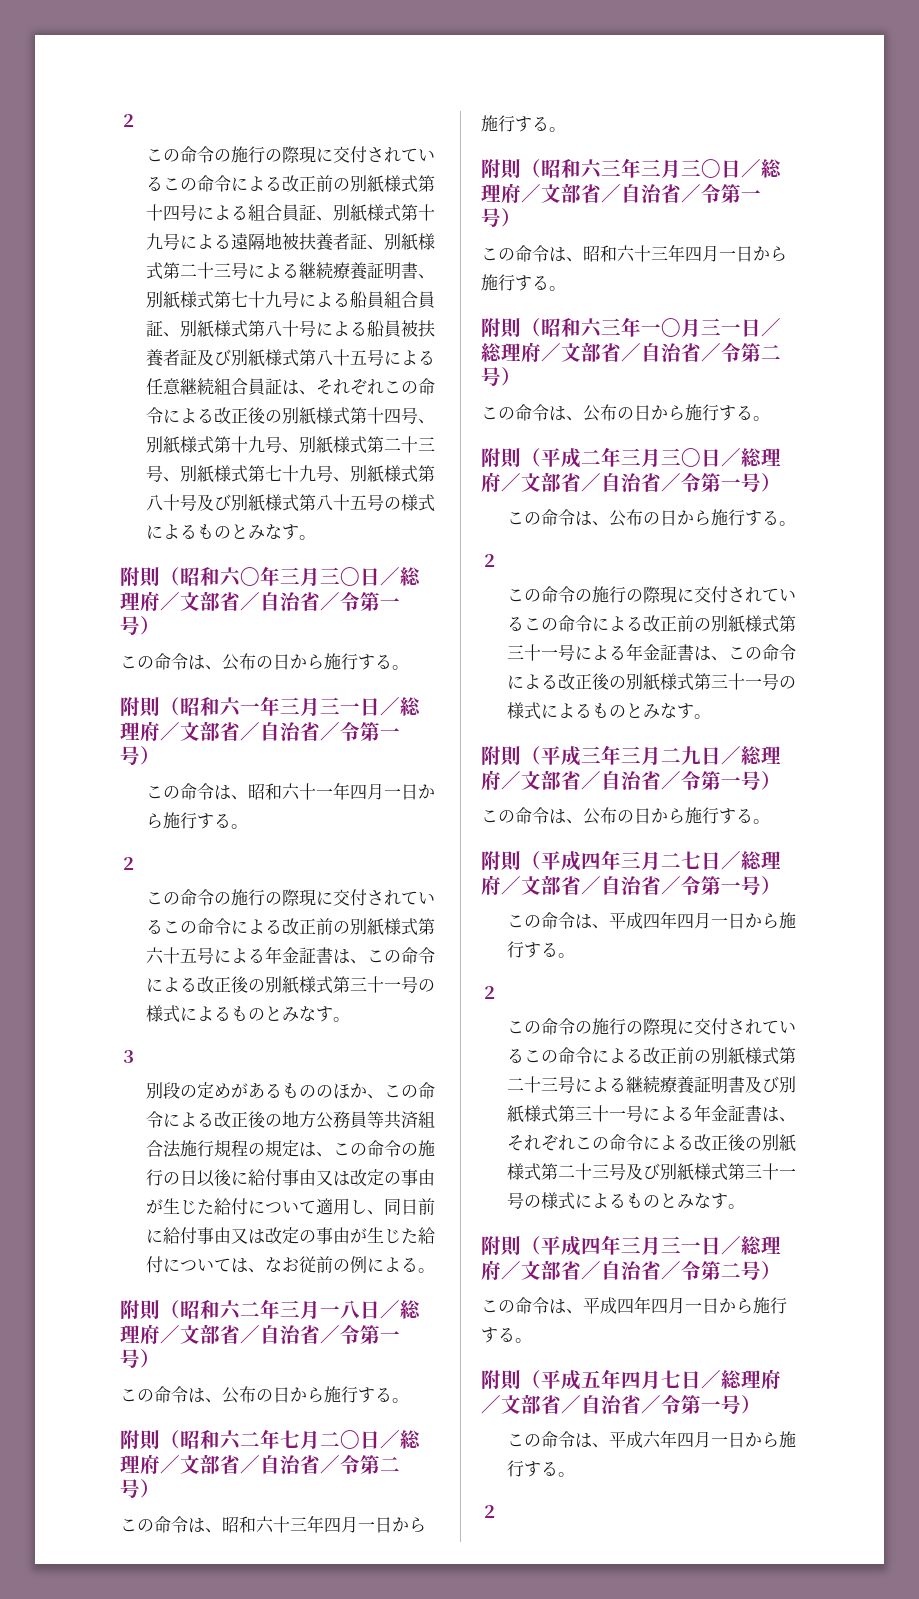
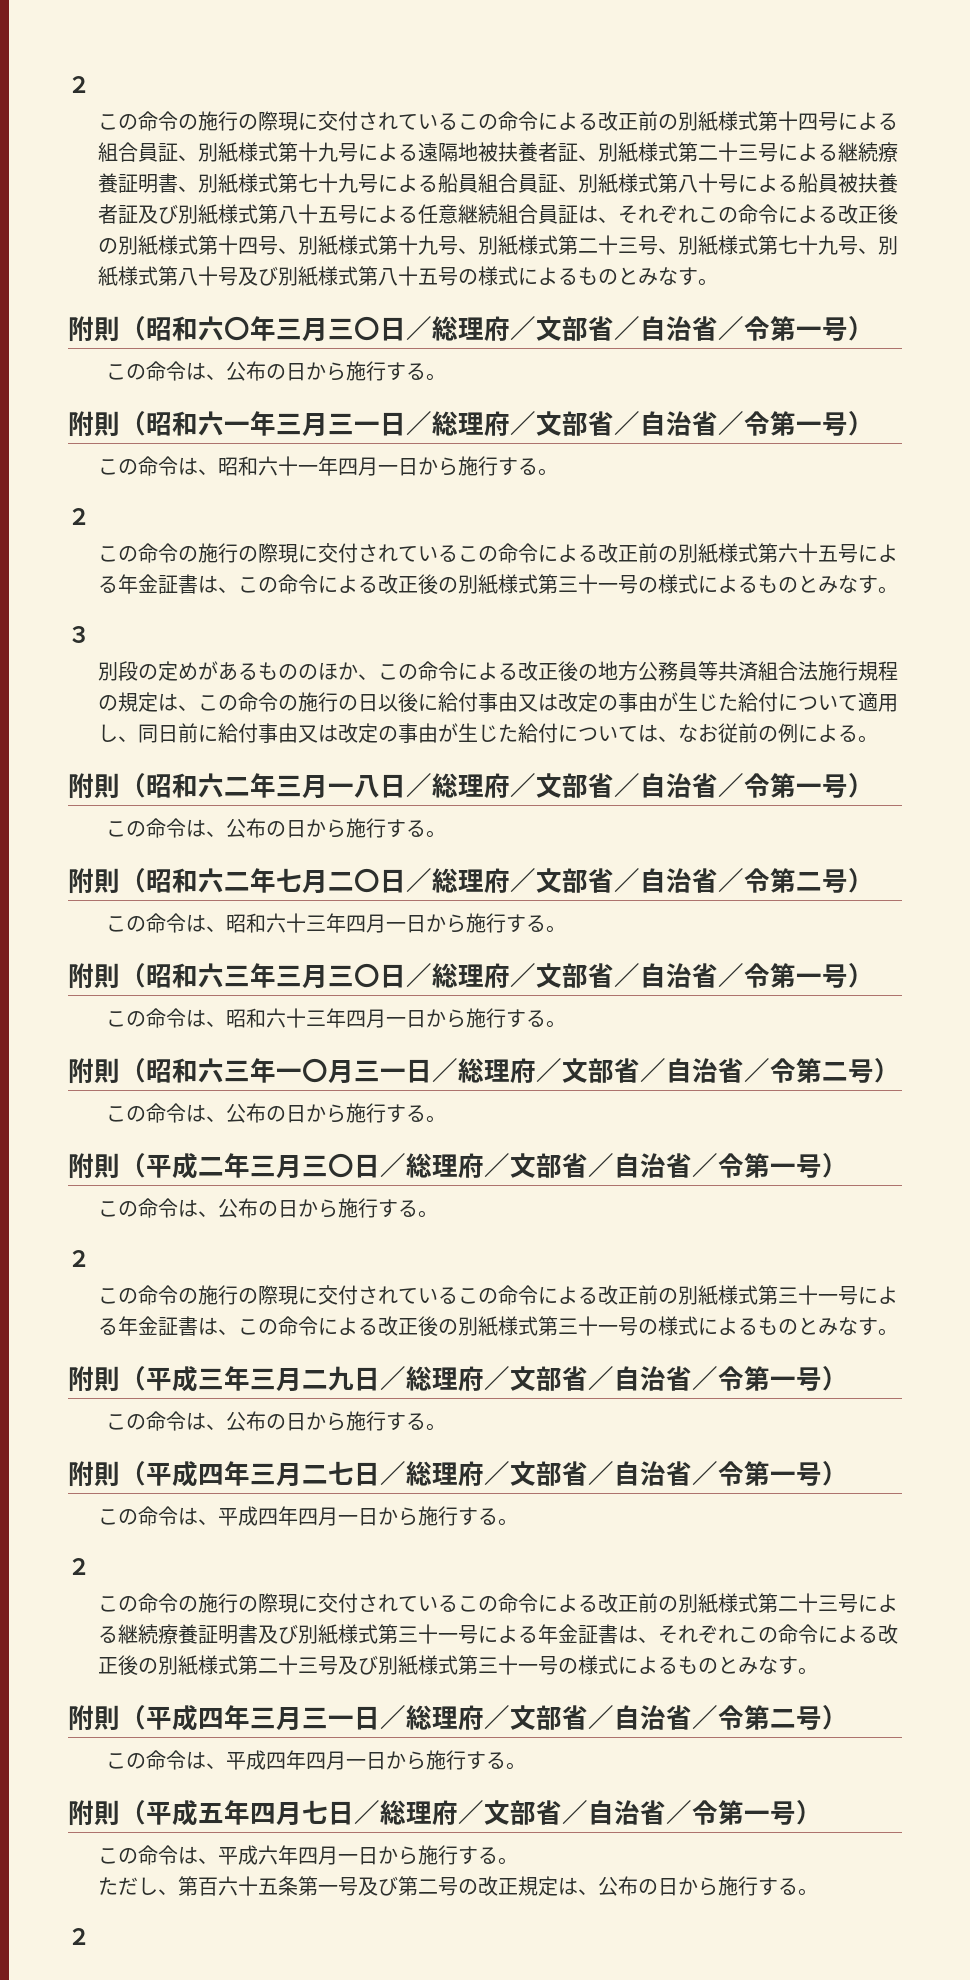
(576, 1474) none -> [98,1876,819,1896] // ただし、第百六十五条第一号及び第二号の改正規定は、公布の日から施行する。

